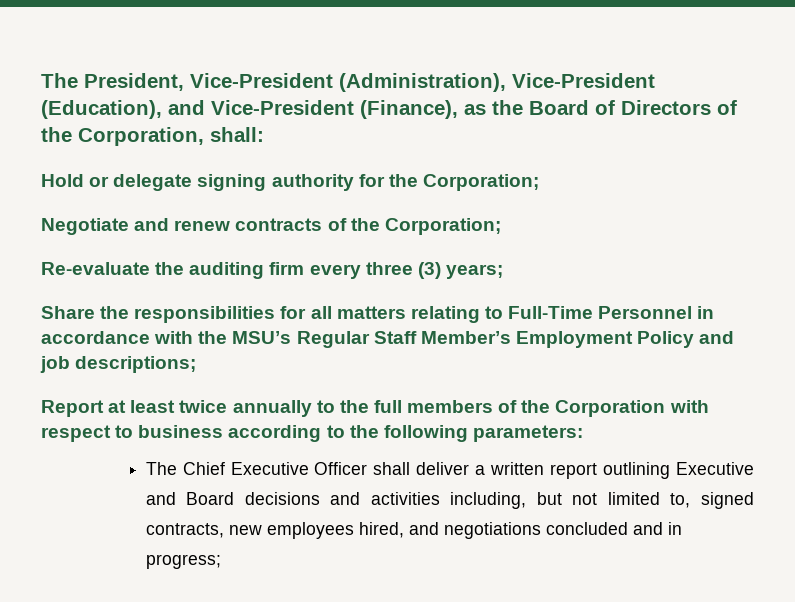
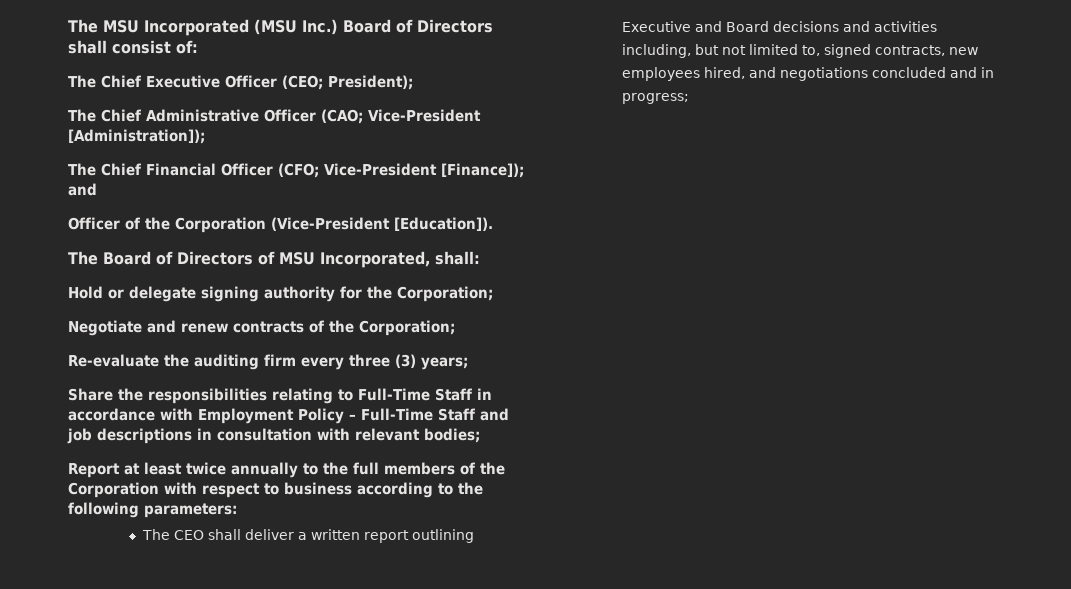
[41,73,655,92] [41,100,523,119] The President, Vice-President (Administration), Vice-President (Education), and Vice-President (Finance), as the -> [68,19,493,36] [68,40,198,54] [68,75,413,90] [68,109,481,124] [68,129,205,144] [68,163,524,178] [68,183,97,196] [68,217,493,233] [68,251,98,265] The MSU Incorporated (MSU Inc.) Board of Directors shall consist of: // The Chief Executive Officer (CEO; President); // The Chief Administrative Officer (CAO; Vice-President [Administration]); // The Chief Financial Officer (CFO; Vice-President [Finance]); and // Officer of the Corporation (Vice-President [Education]). // The
[41,127,204,146] the Corporation, -> [279,251,430,268] MSU Incorporated,
[280,306,406,319] for all matters -> (267, 396) none
[598,306,693,319] Personnel -> [434,388,472,401] Staff
[198,331,735,348] [40,356,197,373] the MSU’s Regular Staff Member’s Employment Policy and job descriptions; -> [198,408,509,424] [67,428,480,444] Employment Policy – Full-Time Staff and job descriptions in consultation with relevant bodies;
[182,462,368,475] Chief Executive Officer -> [173,530,204,540] CEO

